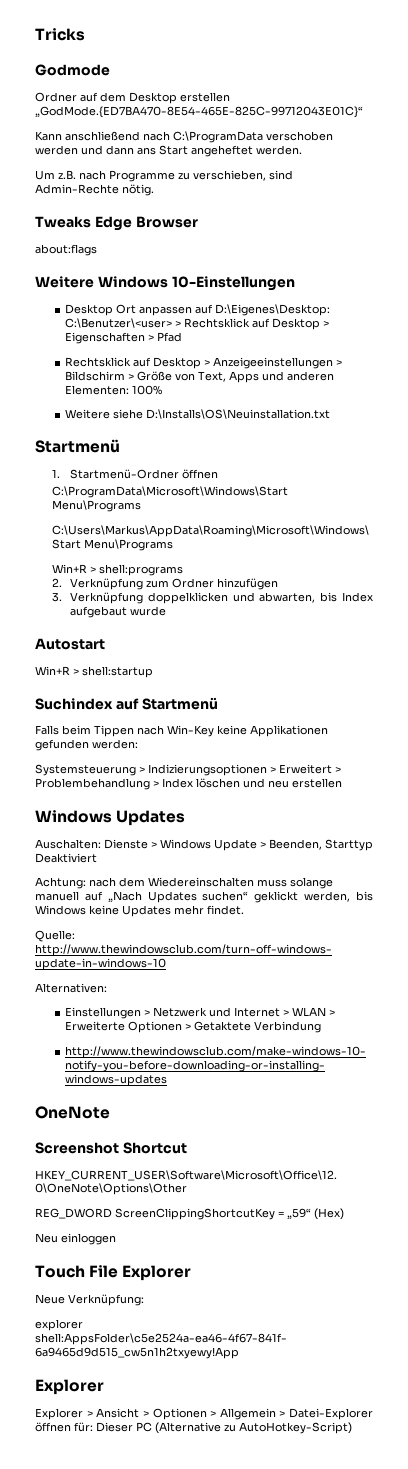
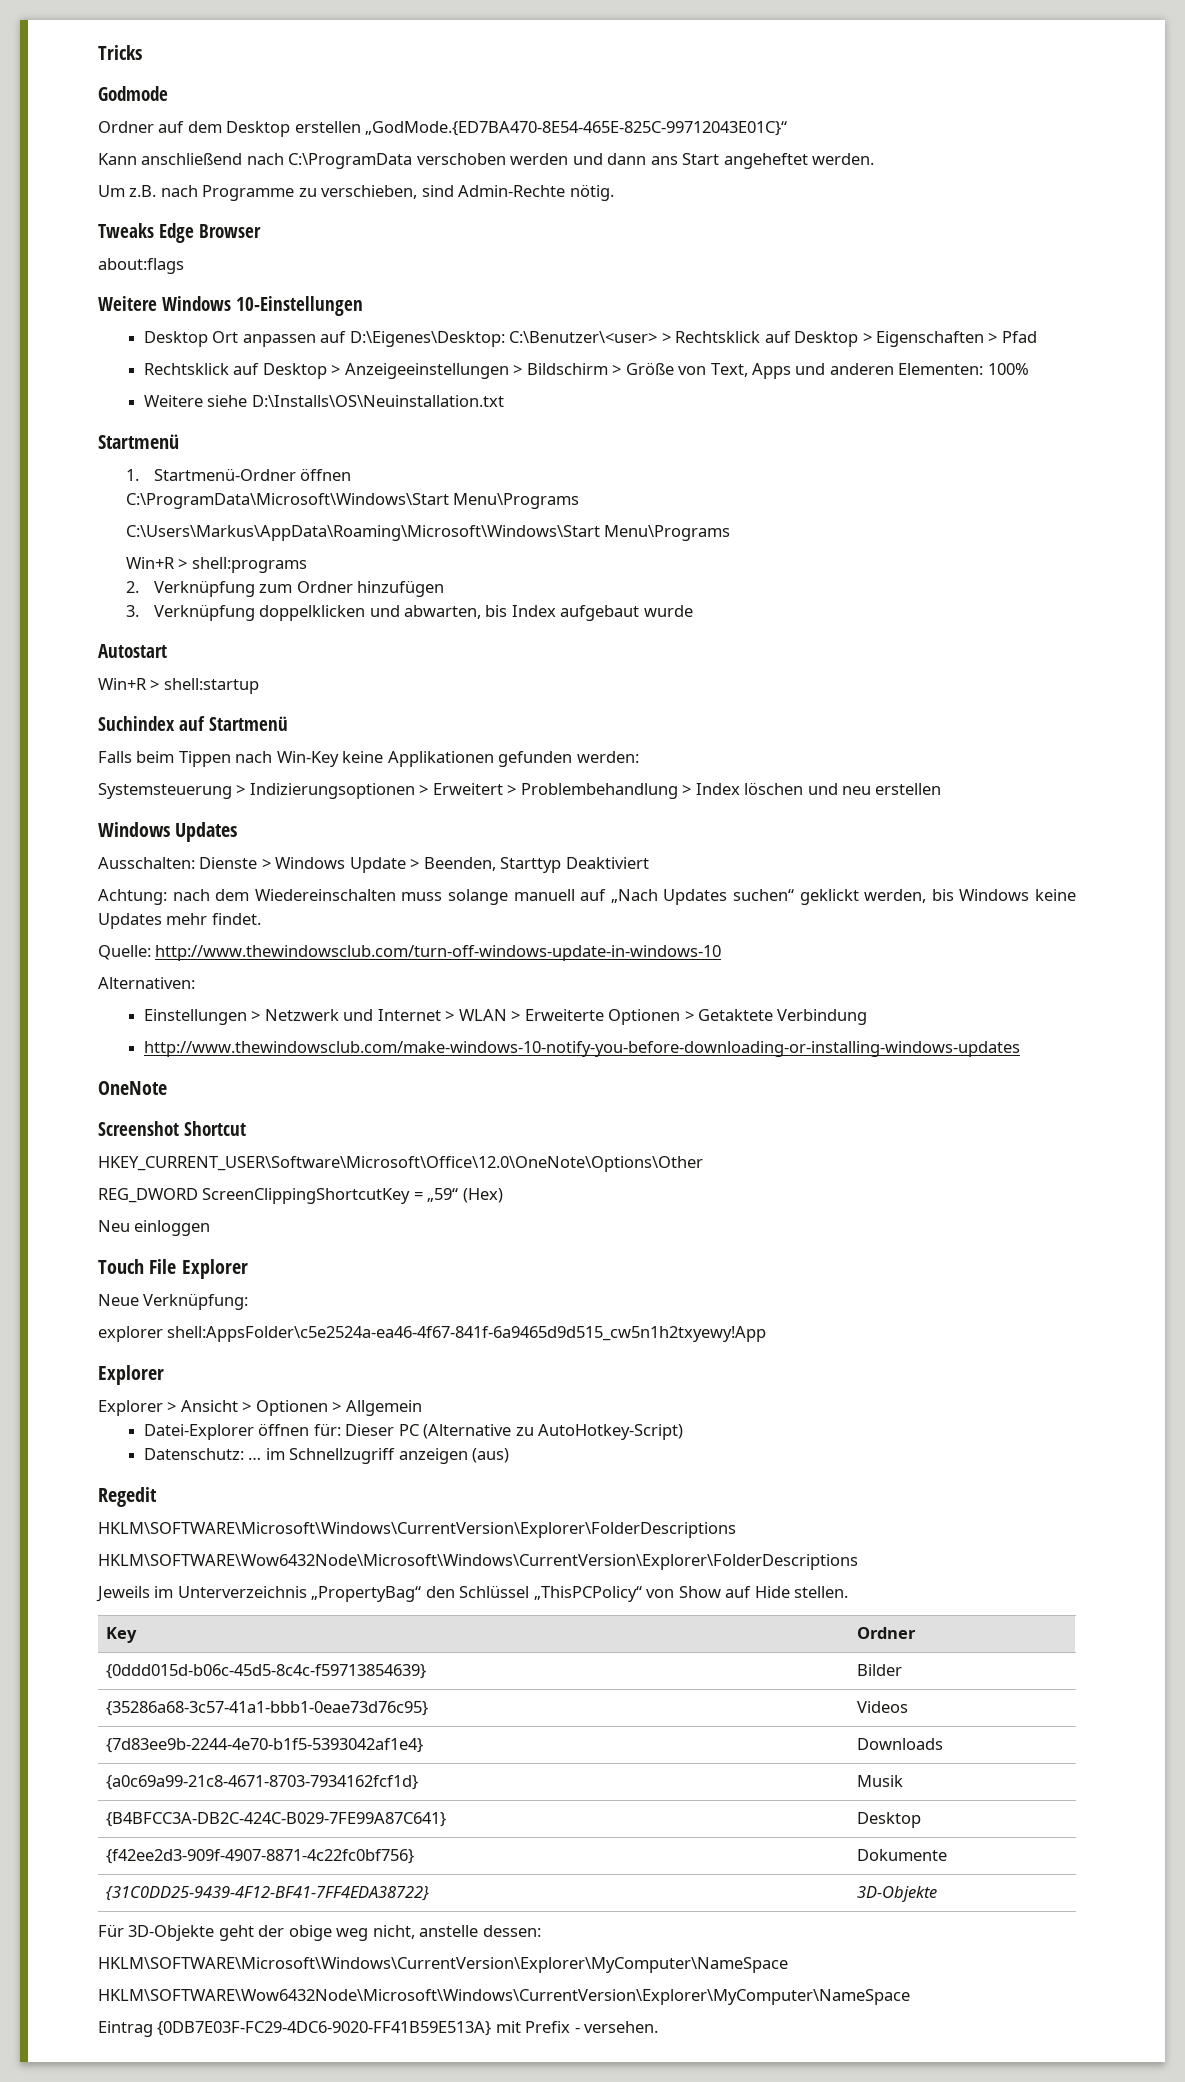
[35,839,101,849] Auschalten: -> [98,857,195,869] Ausschalten:
[279,1411,286,1417] > -> (422, 1408) //
(352, 1428) none -> [143,1448,510,1464] [98,1487,157,1507] [98,1522,736,1538] [98,1554,858,1570] [96,1585,849,1602] [105,1627,137,1643] [856,1627,916,1639] [105,1664,426,1679] [856,1664,902,1676] [105,1701,428,1716] [856,1701,908,1713] [105,1738,423,1753] [856,1738,943,1750] [105,1775,418,1790] [856,1775,903,1787] [105,1812,446,1827] [856,1812,921,1828] [105,1849,414,1864] [856,1849,947,1861] [105,1886,429,1901] [856,1886,937,1902] [98,1924,541,1941] [98,1957,788,1973] [98,1989,910,2005] [98,2021,659,2037] // Datenschutz: … im Schnellzugriff anzeigen (aus) // Regedit // HKLM\SOFTWARE\Microsoft\Windows\CurrentVersion\Explorer\FolderDescriptions // HKLM\SOFTWARE\Wow6432Node\Microsoft\Windows\CurrentVersion\Explorer\FolderDescriptions // Jeweils im Unterverzeichnis „PropertyBag“ den Schlüssel „ThisPCPolicy“ von Show auf Hide stellen. // Key | Ordner // {0ddd015d-b06c-45d5-8c4c-f59713854639} | Bilder // {35286a68-3c57-41a1-bbb1-0eae73d76c95} | Videos // {7d83ee9b-2244-4e70-b1f5-5393042af1e4} | Downloads // {a0c69a99-21c8-4671-8703-7934162fcf1d} | Musik // {B4BFCC3A-DB2C-424C-B029-7FE99A87C641} | Desktop // {f42ee2d3-909f-4907-8871-4c22fc0bf756} | Dokumente // {31C0DD25-9439-4F12-BF41-7FF4EDA38722} | 3D-Objekte // Für 3D-Objekte geht der obige weg nicht, anstelle dessen: // HKLM\SOFTWARE\Microsoft\Windows\CurrentVersion\Explorer\MyComputer\NameSpace // HKLM\SOFTWARE\Wow6432Node\Microsoft\Windows\CurrentVersion\Explorer\MyComputer\NameSpace // Eintrag {0DB7E03F-FC29-4DC6-9020-FF41B59E513A} mit Prefix - versehen.

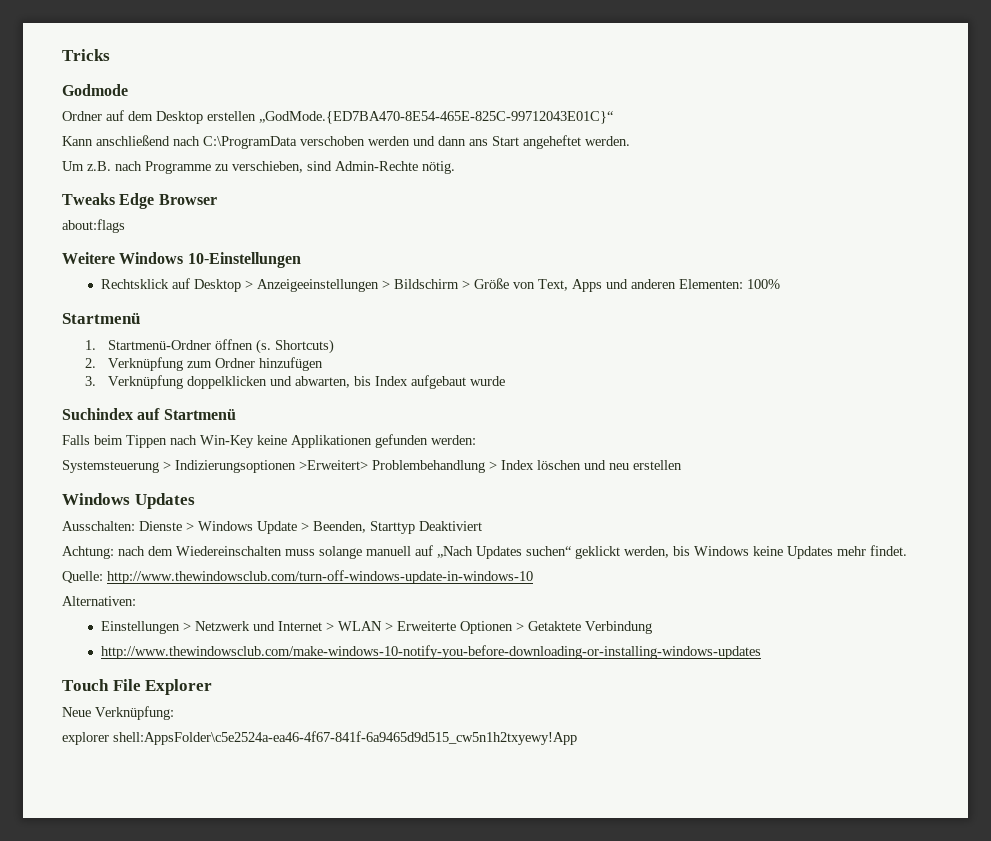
[143,331,1037,347] // Desktop Ort anpassen auf D:\Eigenes\Desktop: C:\Benutzer\<user> > Rechtsklick auf Desktop > Eigenschaften > Pfad -> (301, 260) none
[143,395,504,407] // Weitere siehe D:\Installs\OS\Neuinstallation.txt -> (780, 284) none
[125,493,580,509] [125,525,731,541] [125,557,307,573] // C:\ProgramData\Microsoft\Windows\Start Menu\Programs // C:\Users\Markus\AppData\Roaming\Microsoft\Windows\Start Menu\Programs // Win+R > shell:programs -> [255,339,334,354] (s. Shortcuts)
[98,644,167,658] [98,678,259,694] // Autostart // Win+R > shell:startup -> (505, 381) none
[419,783,517,795] > Erweitert > -> [299,460,368,470] >Erweitert>
[98,1081,167,1095] [98,1121,246,1136] [98,1156,703,1172] [98,1188,503,1204] [98,1220,211,1236] // OneNote // Screenshot Shortcut // HKEY_CURRENT_USER\Software\Microsoft\Office\12.0\OneNote\Options\Other // REG_DWORD ScreenClippingShortcutKey = „59“ (Hex) // Neu einloggen -> (761, 652) none
[98,1365,164,1385] [98,1400,422,1416] [143,1423,684,1440] [143,1448,510,1464] [98,1487,157,1507] [98,1522,736,1538] [98,1554,858,1570] [96,1585,849,1602] [105,1627,137,1643] [856,1627,916,1639] [105,1664,426,1679] [856,1664,902,1676] [105,1701,428,1716] [856,1701,908,1713] [105,1738,423,1753] [856,1738,943,1750] [105,1775,418,1790] [856,1775,903,1787] [105,1812,446,1827] [856,1812,921,1828] [105,1849,414,1864] [856,1849,947,1861] [105,1886,429,1901] [856,1886,937,1902] [98,1924,541,1941] [98,1957,788,1973] [98,1989,910,2005] [98,2021,659,2037] // Explorer // Explorer > Ansicht > Optionen > Allgemein // Datei-Explorer öffnen für: Dieser PC (Alternative zu AutoHotkey-Script) // Datenschutz: … im Schnellzugriff anzeigen (aus) // Regedit // HKLM\SOFTWARE\Microsoft\Windows\CurrentVersion\Explorer\FolderDescriptions // HKLM\SOFTWARE\Wow6432Node\Microsoft\Windows\CurrentVersion\Explorer\FolderDescriptions // Jeweils im Unterverzeichnis „PropertyBag“ den Schlüssel „ThisPCPolicy“ von Show auf Hide stellen. // Key | Ordner // {0ddd015d-b06c-45d5-8c4c-f59713854639} | Bilder // {35286a68-3c57-41a1-bbb1-0eae73d76c95} | Videos // {7d83ee9b-2244-4e70-b1f5-5393042af1e4} | Downloads // {a0c69a99-21c8-4671-8703-7934162fcf1d} | Musik // {B4BFCC3A-DB2C-424C-B029-7FE99A87C641} | Desktop // {f42ee2d3-909f-4907-8871-4c22fc0bf756} | Dokumente // {31C0DD25-9439-4F12-BF41-7FF4EDA38722} | 3D-Objekte // Für 3D-Objekte geht der obige weg nicht, anstelle dessen: // HKLM\SOFTWARE\Microsoft\Windows\CurrentVersion\Explorer\MyComputer\NameSpace // HKLM\SOFTWARE\Wow6432Node\Microsoft\Windows\CurrentVersion\Explorer\MyComputer\NameSpace // Eintrag {0DB7E03F-FC29-4DC6-9020-FF41B59E513A} mit Prefix - versehen. -> (577, 738) none

